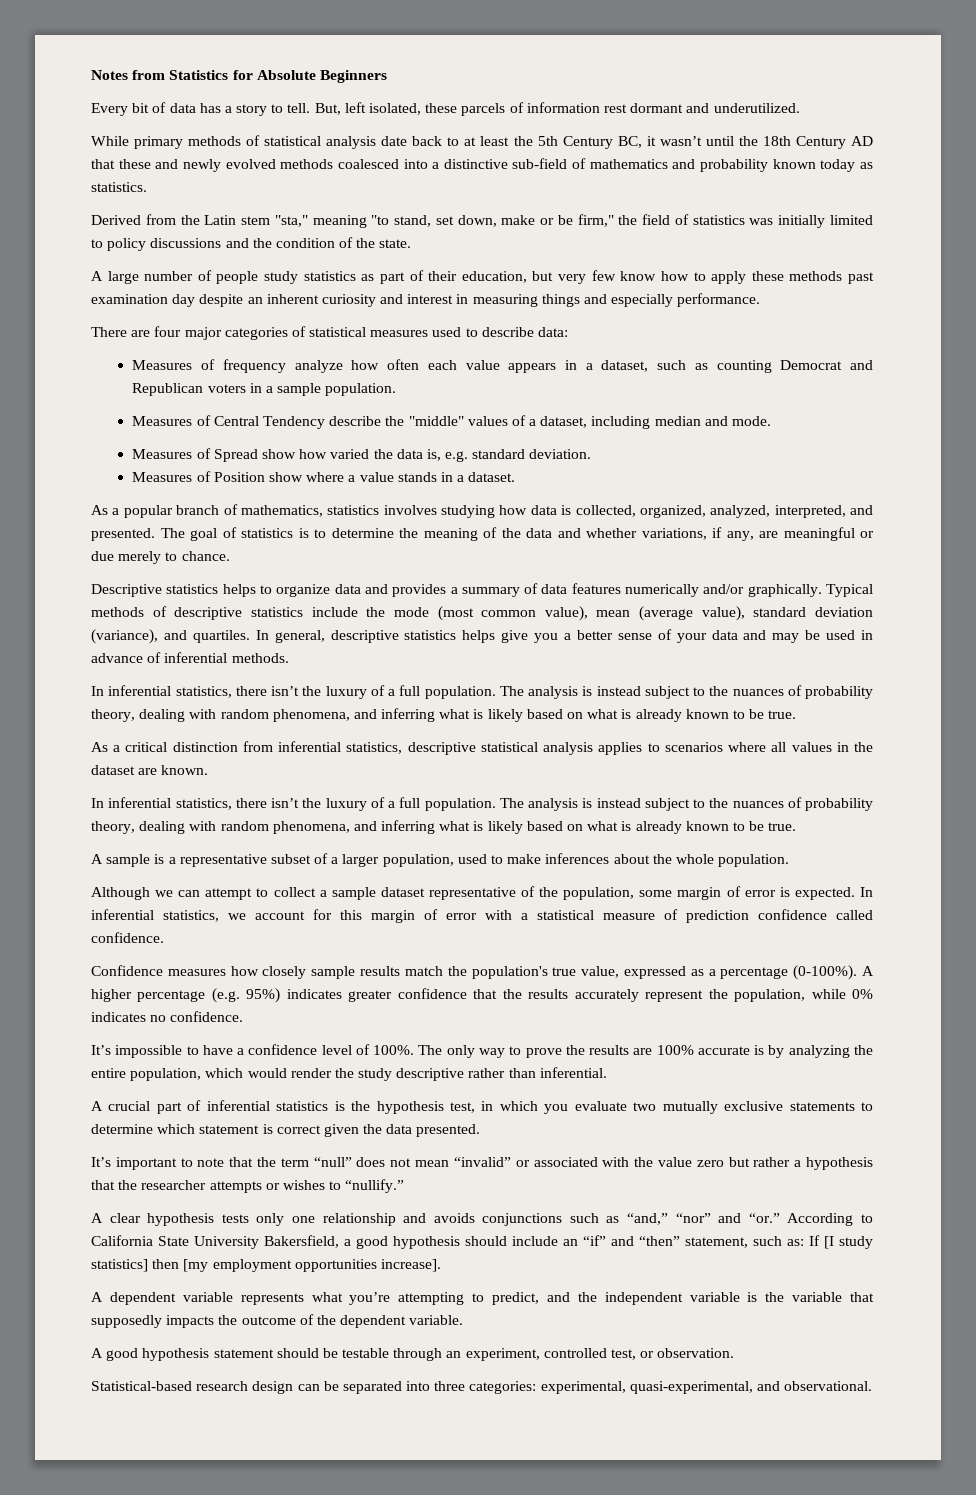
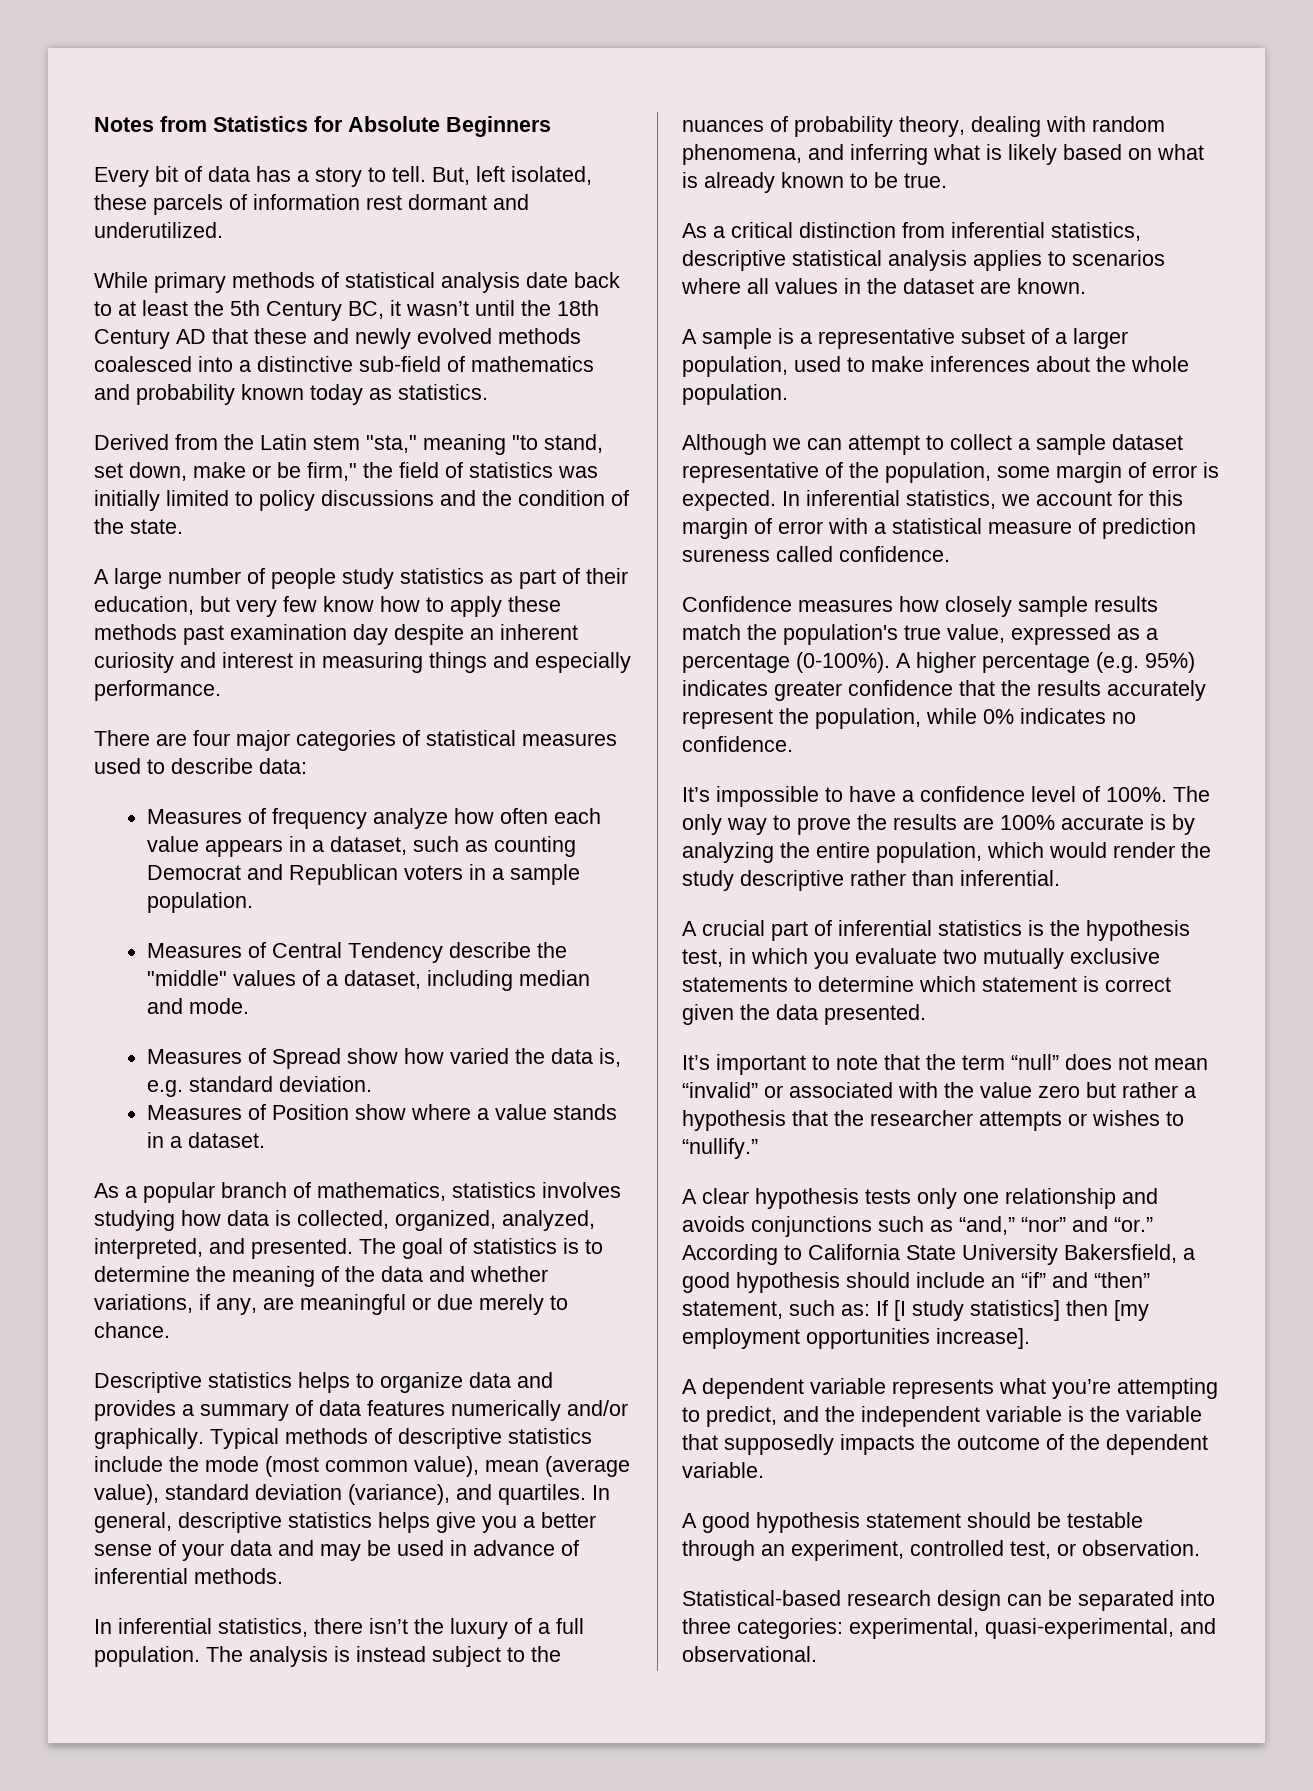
[91,797,873,811] [91,820,797,834] // In inferential statistics, there isn’t the luxury of a full population. The analysis is instead subject to the nuances of probability theory, dealing with random phenomena, and inferring what is likely based on what is already known to be true. -> (1086, 286) none
[758,909,827,920] confidence -> [682,549,770,562] sureness

